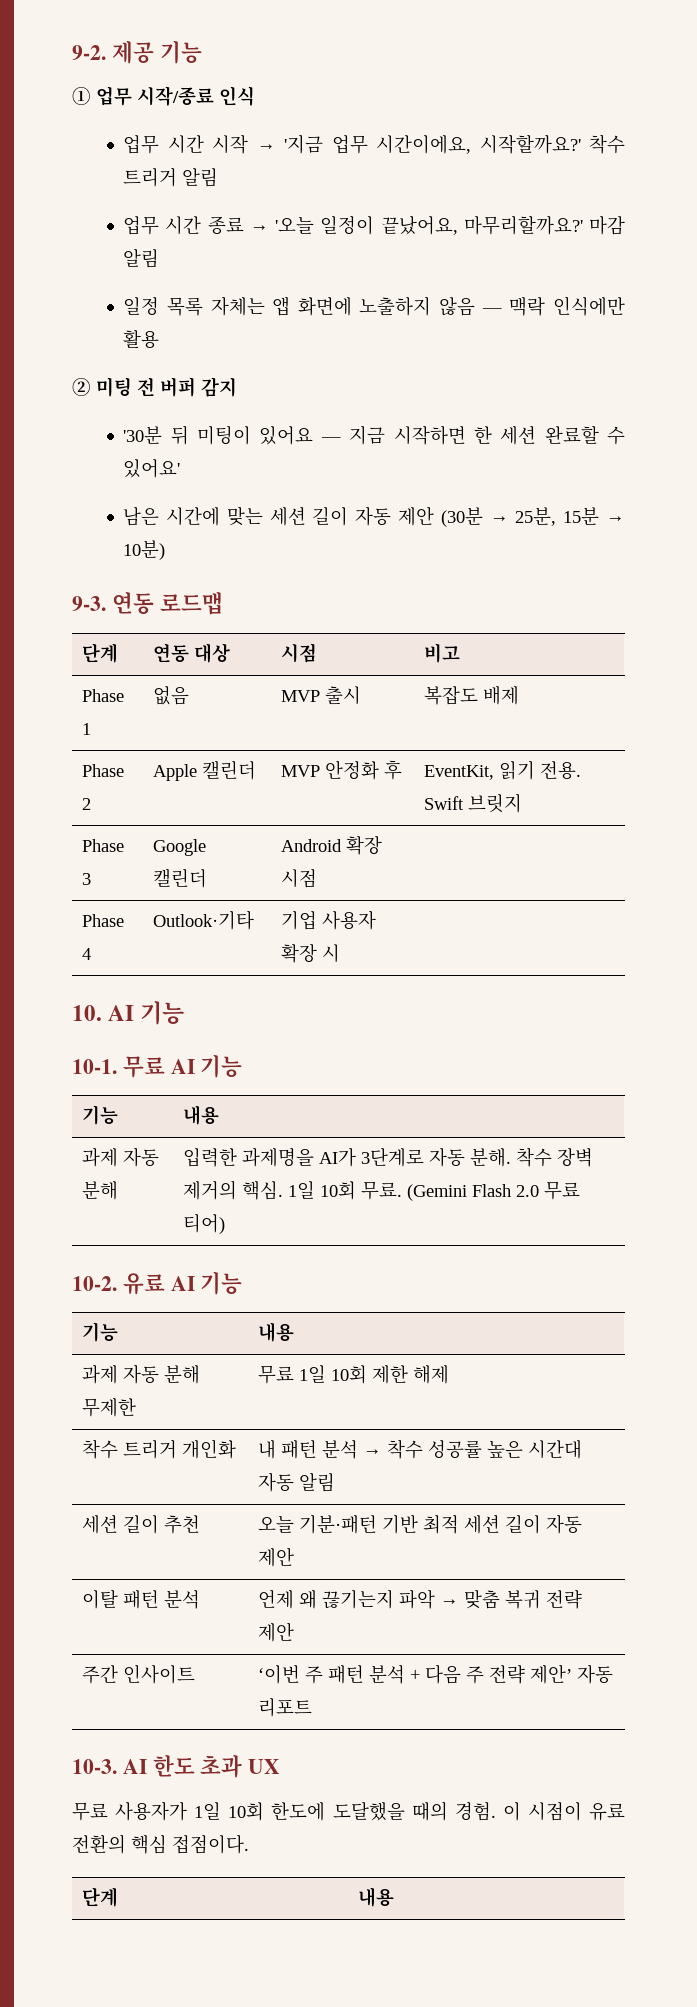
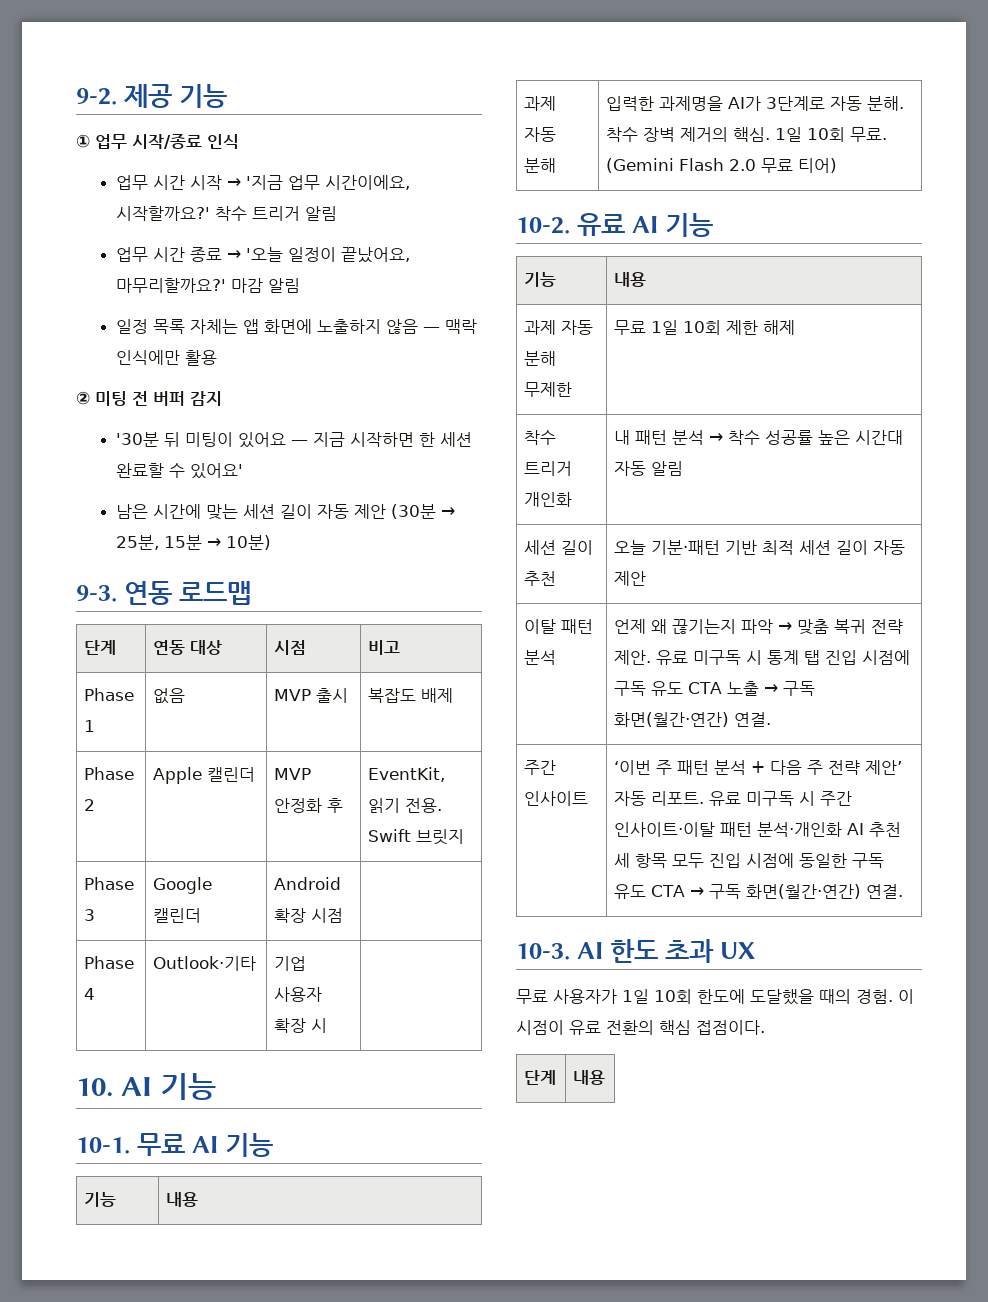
[257,1622,294,1642] 제안 -> [614,650,911,665] [614,681,816,696] [614,712,772,727] 제안. 유료 미구독 시 통계 탭 진입 시점에 구독 유도 CTA 노출 → 구독 화면(월간·연간) 연결.
[257,1698,312,1717] 리포트 -> [651,791,853,806] [614,822,902,837] [614,853,885,868] [614,884,904,899] 리포트. 유료 미구독 시 주간 인사이트·이탈 패턴 분석·개인화 AI 추천 세 항목 모두 진입 시점에 동일한 구독 유도 CTA → 구독 화면(월간·연간) 연결.

